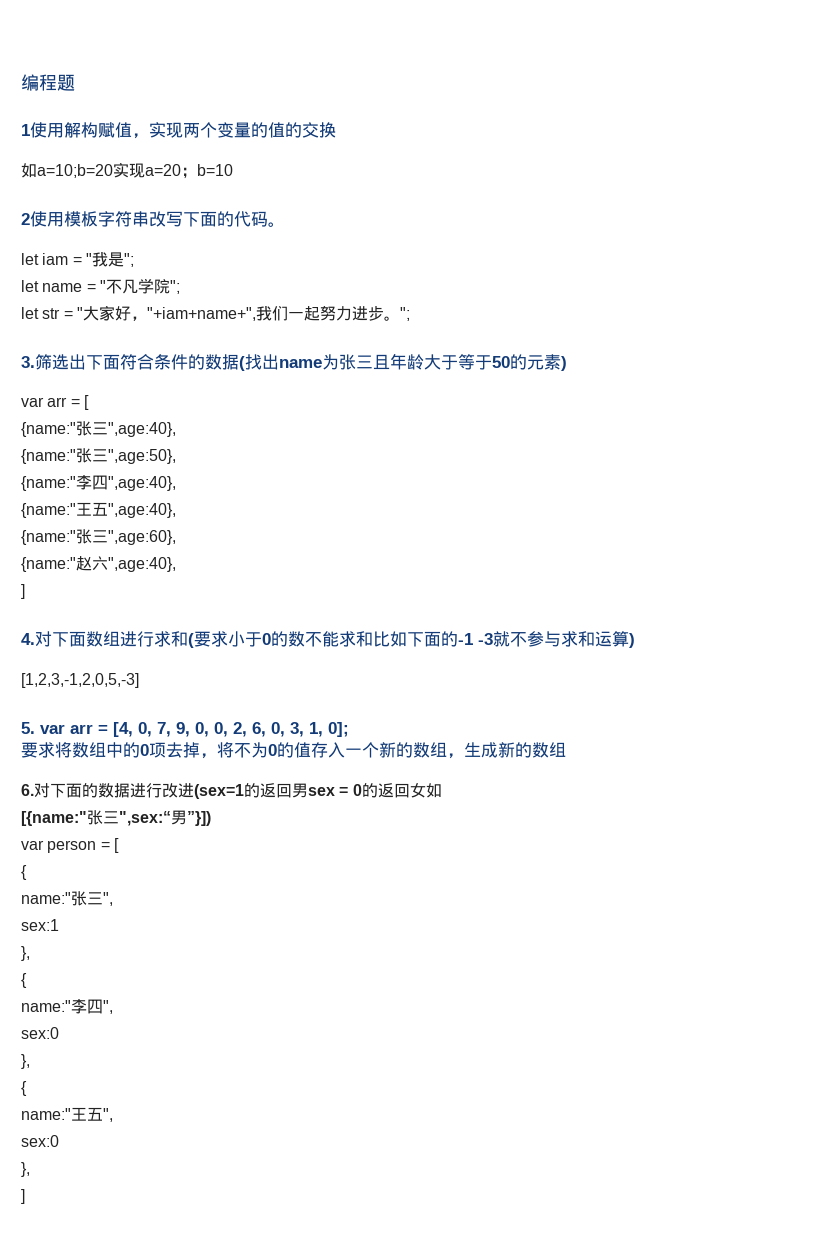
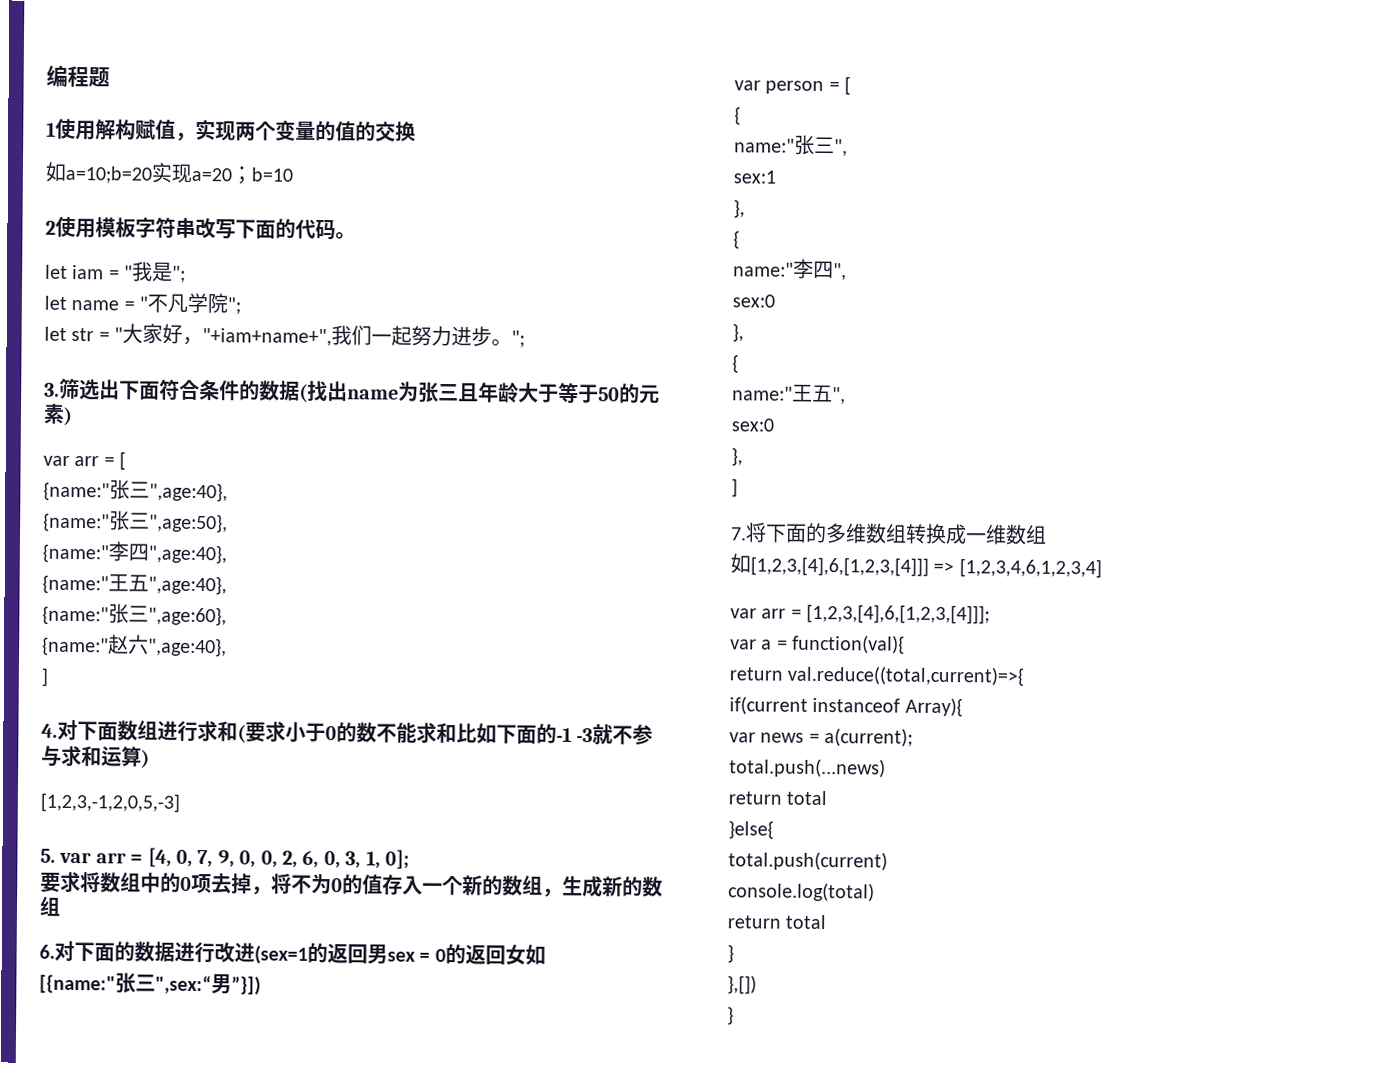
(25, 1196) none -> [730,522,1047,545] [730,553,1102,579] [730,603,991,625] [730,634,906,655] [729,665,1025,687] [729,696,963,718] [729,728,914,747] [729,758,886,778] [728,790,828,806] [728,820,774,840] [728,851,888,871] [728,882,875,902] [727,914,827,930] [727,944,734,964] [727,975,757,995] [727,1006,734,1026] // 7.将下面的多维数组转换成一维数组 // 如[1,2,3,[4],6,[1,2,3,[4]]] => [1,2,3,4,6,1,2,3,4] // var arr = [1,2,3,[4],6,[1,2,3,[4]]]; // var a = function(val){ // return val.reduce((total,current)=>{ // if(current instanceof Array){ // var news = a(current); // total.push(...news) // return total // }else{ // total.push(current) // console.log(total) // return total // } // },[]) // }

